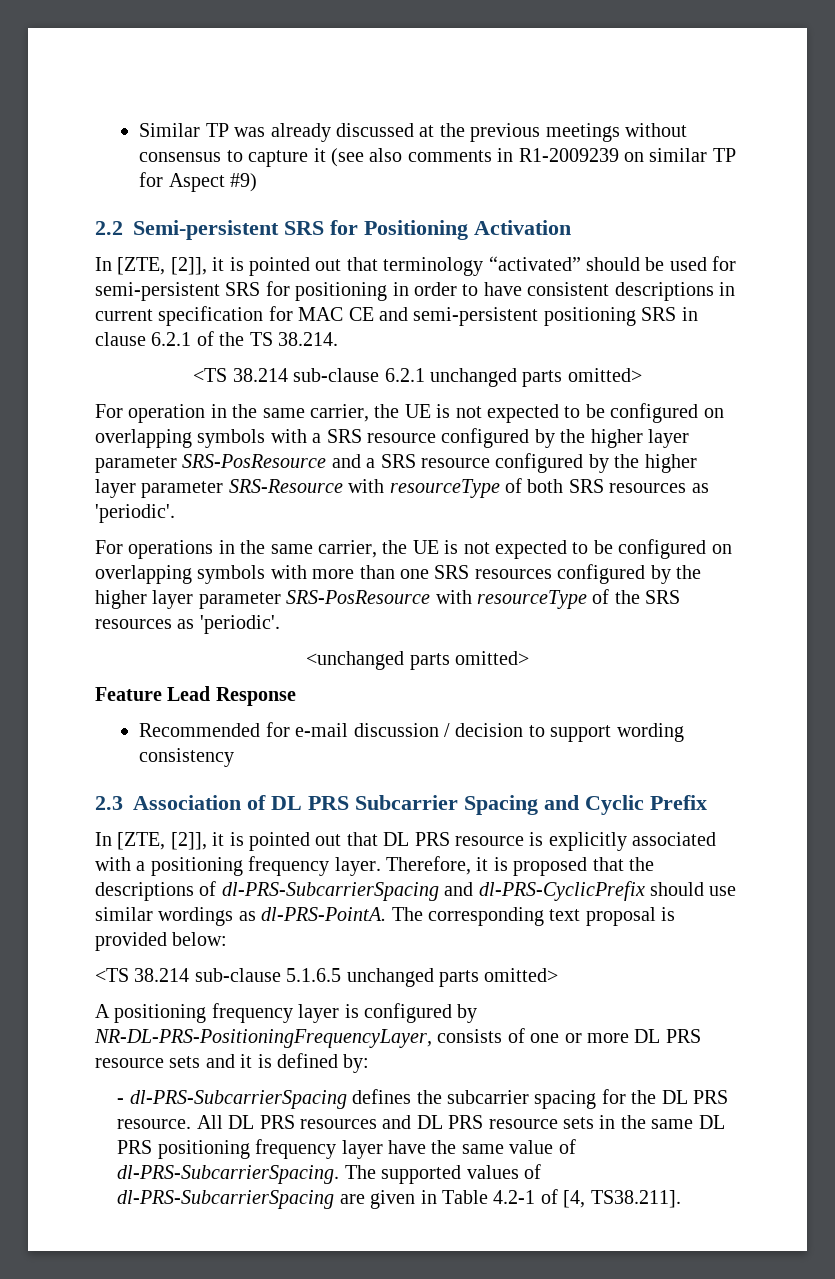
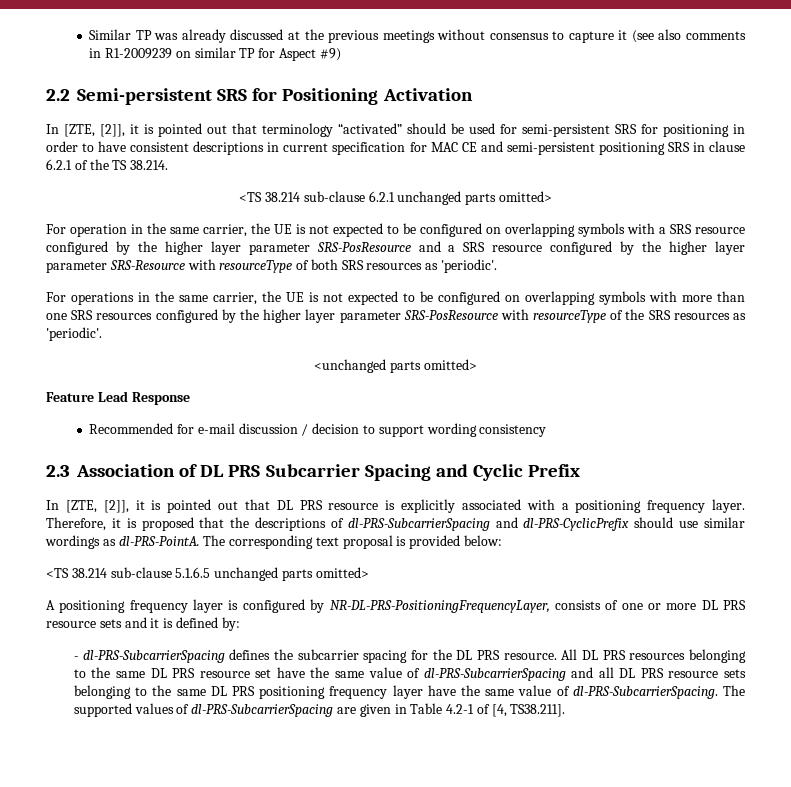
[382,1115,616,1129] and DL PRS resource sets in -> [688,649,746,663] [73,667,747,681] [73,685,148,699] belonging to the same DL PRS resource set have the same value of dl-PRS-SubcarrierSpacing and all DL PRS resource sets belonging to

